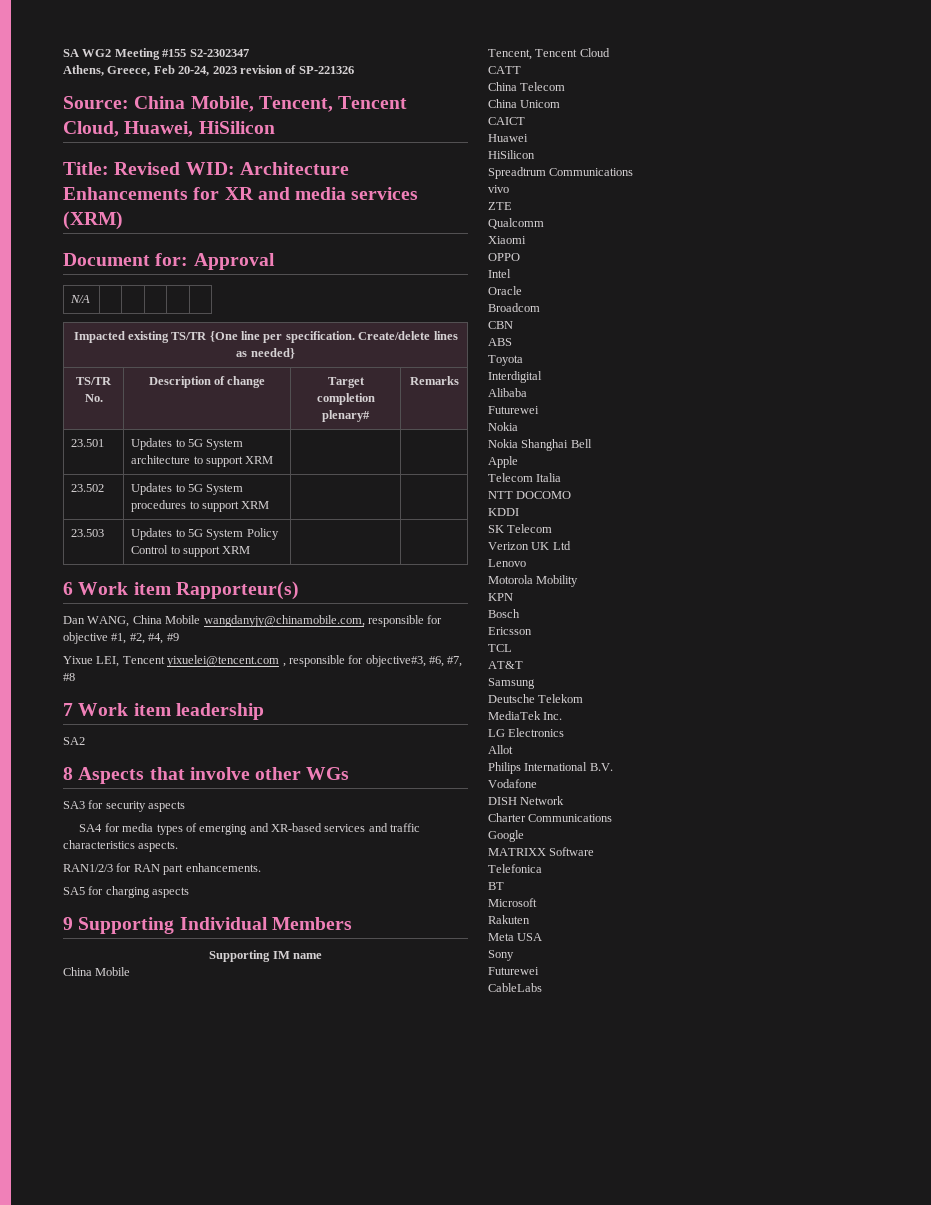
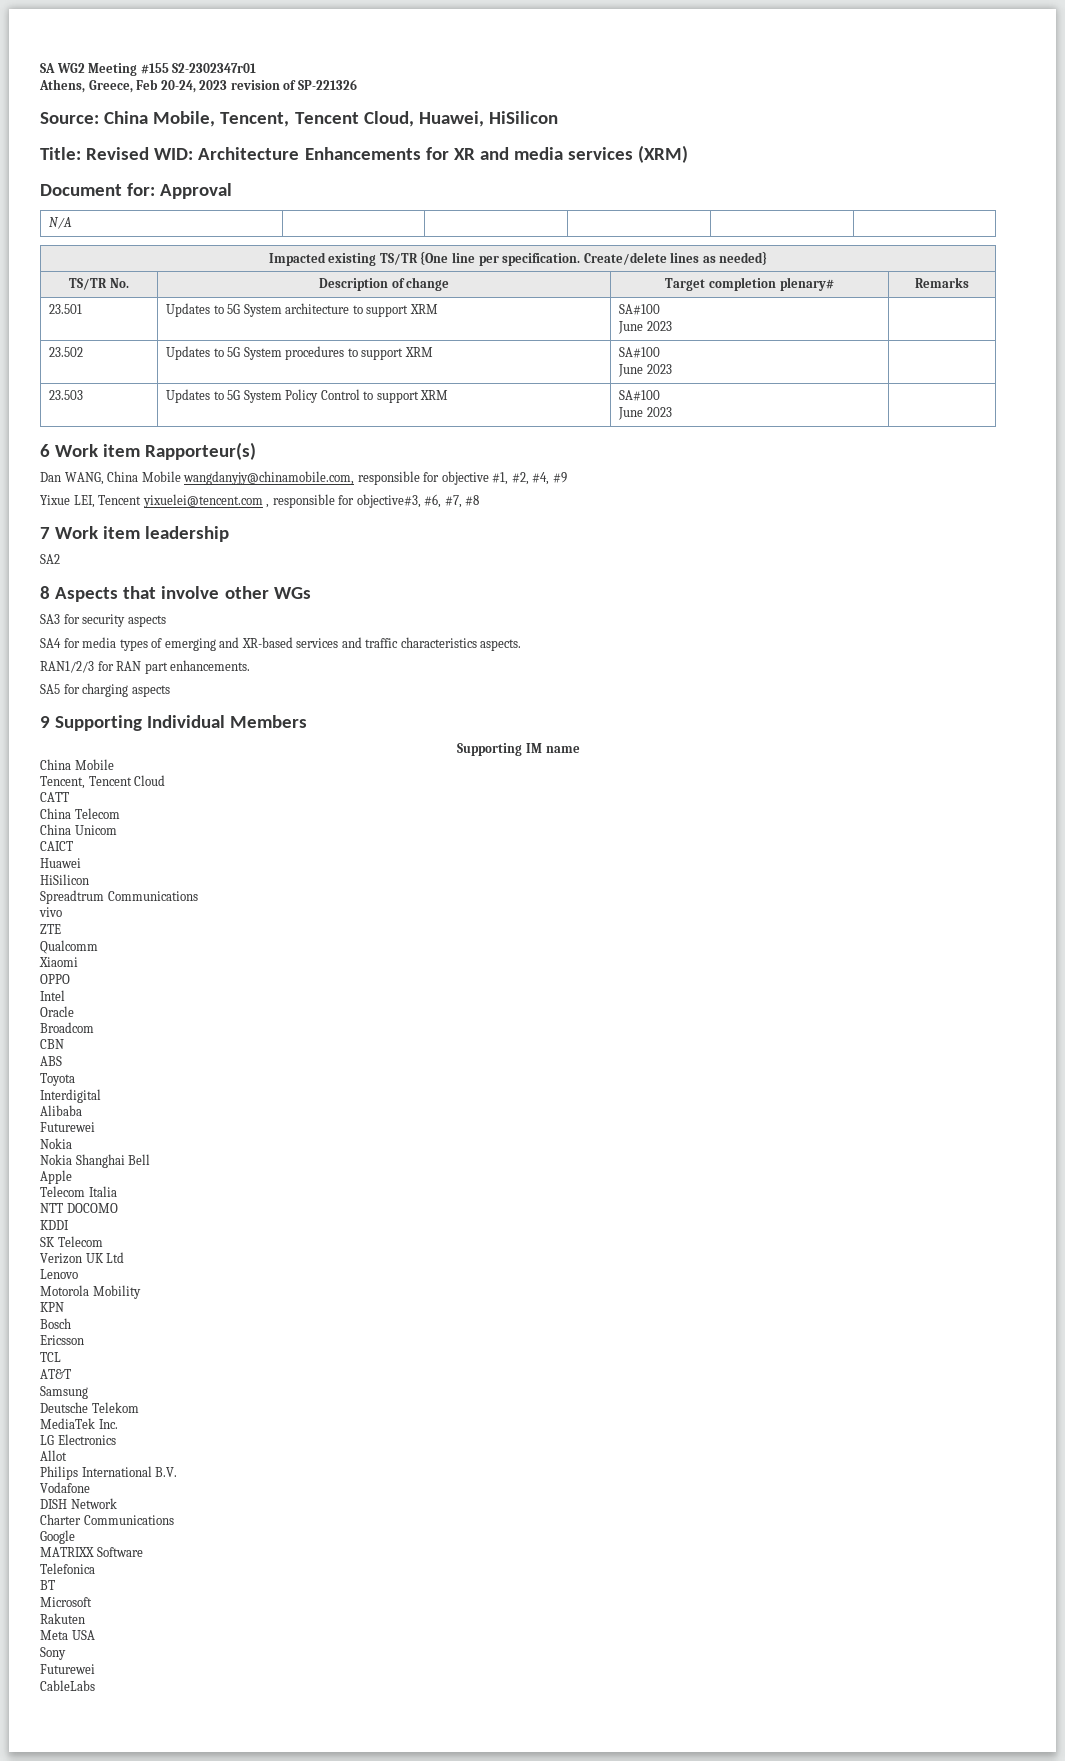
[189,49,249,57] S2-2302347 -> [172,63,257,73] S2-2302347r01
(274, 460) none -> [619,304,661,315] [618,321,672,334] SA#100 // June 2023
(270, 505) none -> [619,347,661,358] [618,364,672,377] SA#100 // June 2023
(251, 550) none -> [619,390,661,401] [618,407,672,420] SA#100 // June 2023

